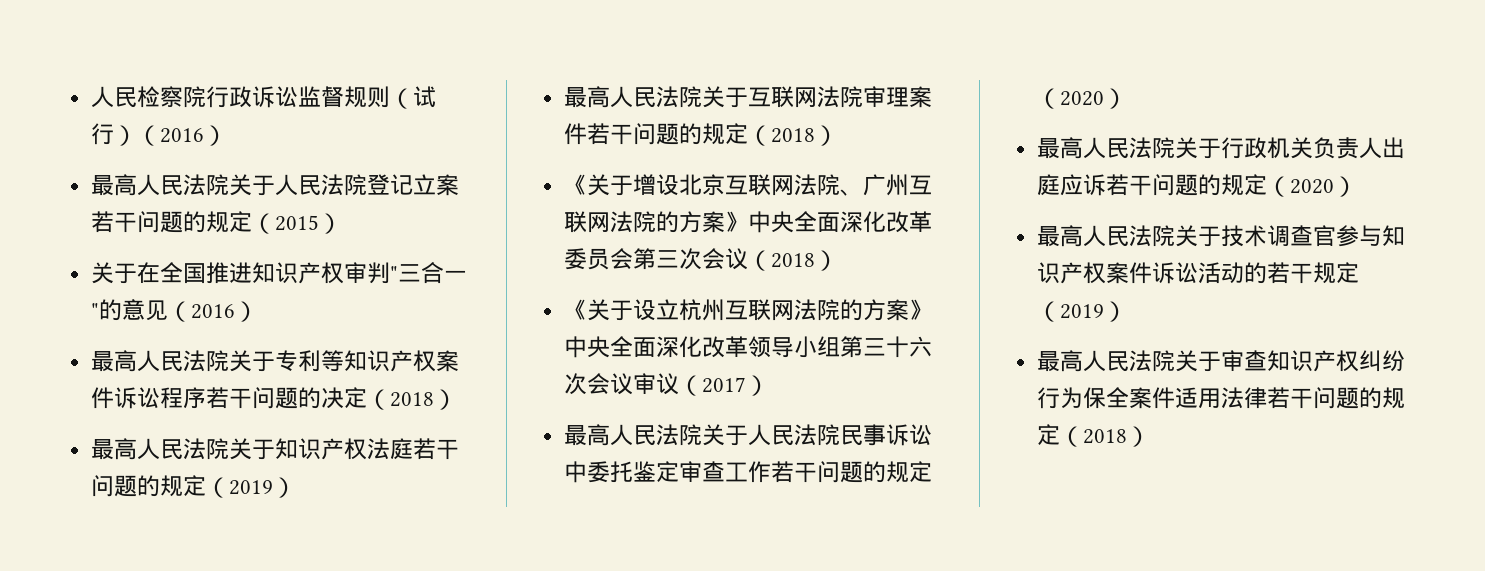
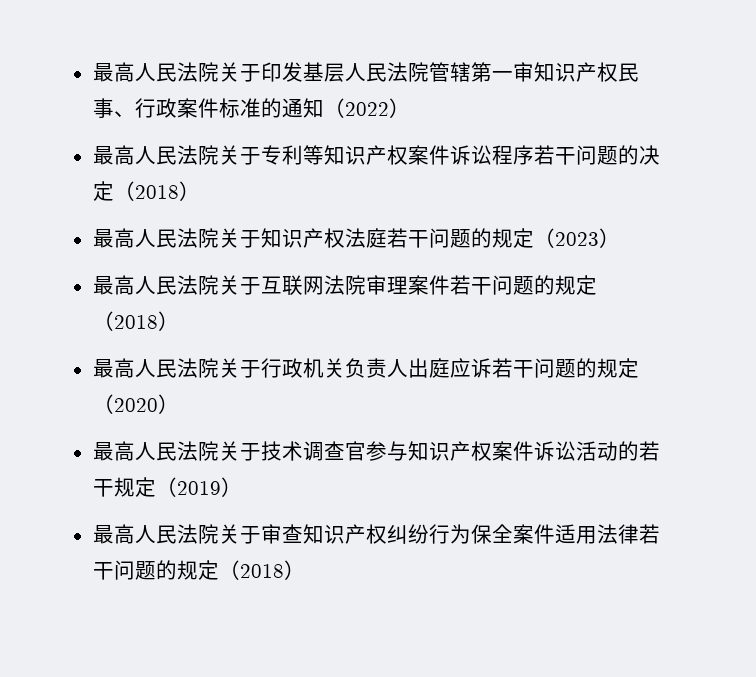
[91,86,437,109] [91,123,228,146] [91,174,460,196] [91,211,343,234] [91,262,468,284] [91,299,236,322] 人民检察院行政诉讼监督规则（试行）（2016） // 最高人民法院关于人民法院登记立案若干问题的规定（2015） // 关于在全国推进知识产权审判"三合一"的意见（2016 -> [92,62,639,82] [92,98,389,118] 最高人民法院关于印发基层人民法院管辖第一审知识产权民事、行政案件标准的通知（2022
[229,480,274,495] 2019 -> [554,232,599,246] 2023
[564,174,933,196] [564,211,933,233] [564,248,839,271] [564,299,933,321] [564,336,933,358] [564,373,770,396] [564,424,933,446] [564,461,933,483] [1037,88,1128,109] // 《关于增设北京互联网法院、广州互联网法院的方案》中央全面深化改革委员会第三次会议（2018） // 《关于设立杭州互联网法院的方案》中央全面深化改革领导小组第三十六次会议审议（2017） // 最高人民法院关于人民法院民事诉讼中委托鉴定审查工作若干问题的规定（2020） -> (179, 321) none

